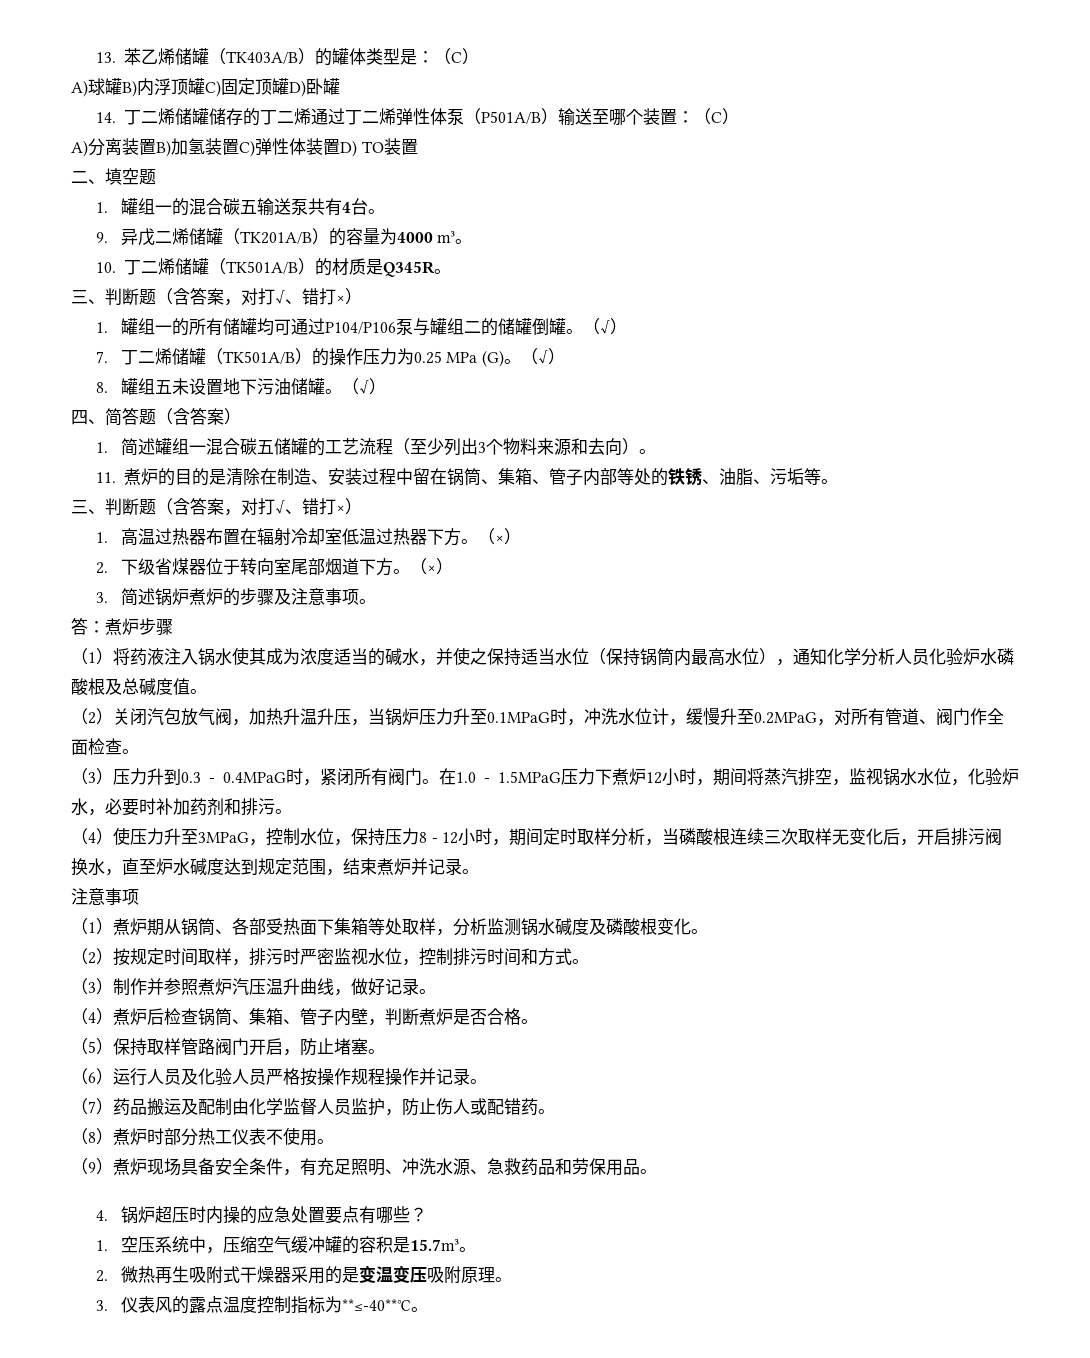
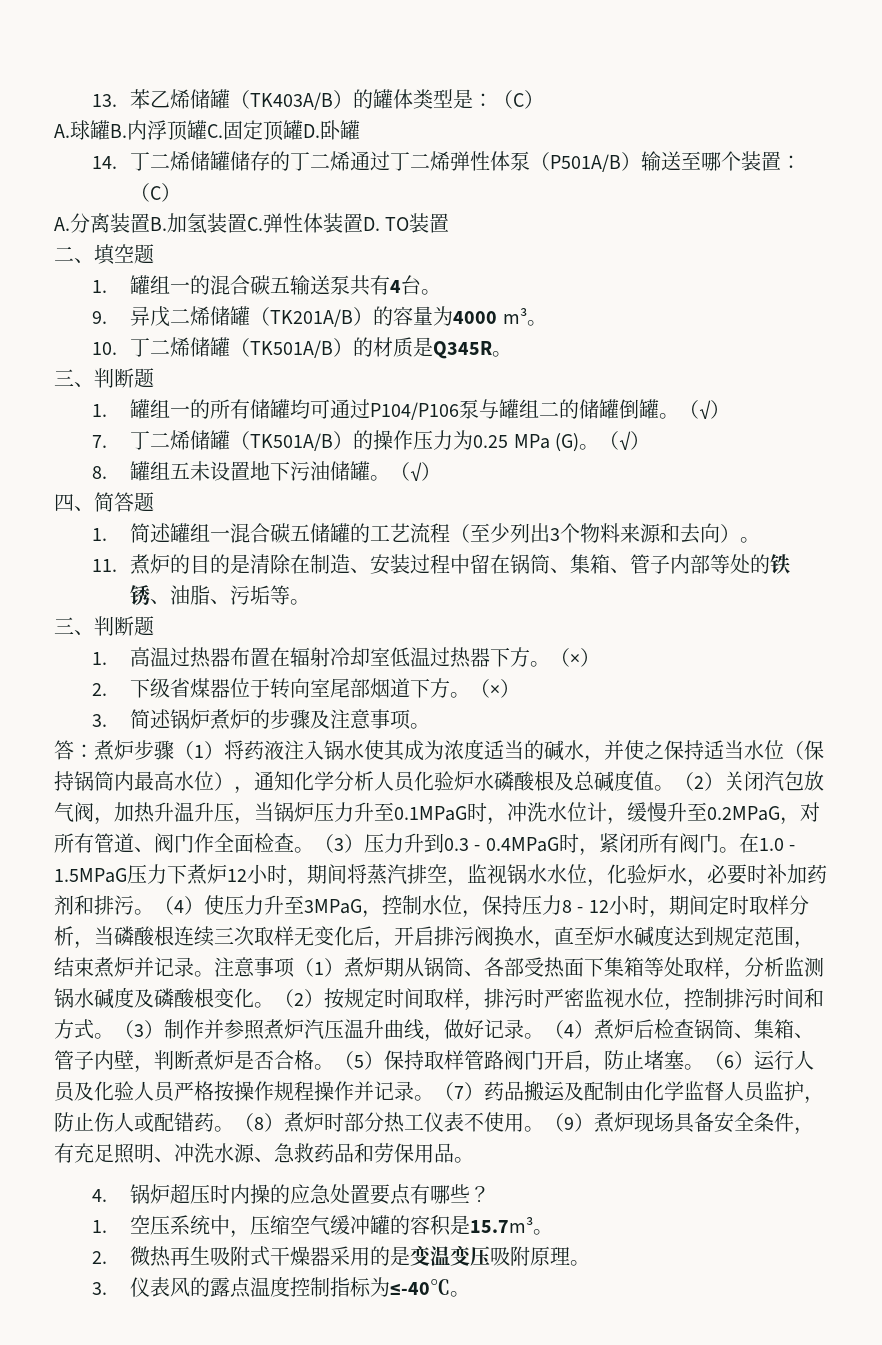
[71,78,137,97] A)球罐B) -> [54,120,127,140] A.球罐B.
[205,80,221,97] C) -> [207,124,223,138] C.
[289,80,306,97] D) -> [303,124,320,138] D.
[71,140,88,157] A) -> [54,217,70,231] A.
[156,140,171,157] B) -> [150,217,167,231] B.
[239,140,255,157] C) -> [247,217,263,231] C.
[340,140,357,157] D) -> [363,217,380,231] D.
[156,287,362,306] （含答案，对打√、错打×） -> (154, 378) none
[156,407,241,425] （含答案） -> (154, 502) none
[156,497,362,516] （含答案，对打√、错打×） -> (154, 626) none
(173, 627) // -> (174, 750) none
(207, 691) // -> (674, 788) none
(139, 751) // -> (314, 850) none
(292, 811) // -> (154, 912) none
[71,888,139,905] // 注意事项 // -> [214,957,295,978] 注意事项
(708, 931) // -> (274, 1005) none
(589, 961) // -> (114, 1036) none
(436, 991) // -> (544, 1036) none
(538, 1021) // -> (334, 1067) none
(385, 1051) // -> (704, 1067) none
(487, 1081) // -> (434, 1098) none
(555, 1111) // -> (234, 1129) none
(334, 1141) // -> (544, 1129) none
[341,1299,411,1311] **≤-40**℃ -> [390,1279,451,1295] ≤-40℃

